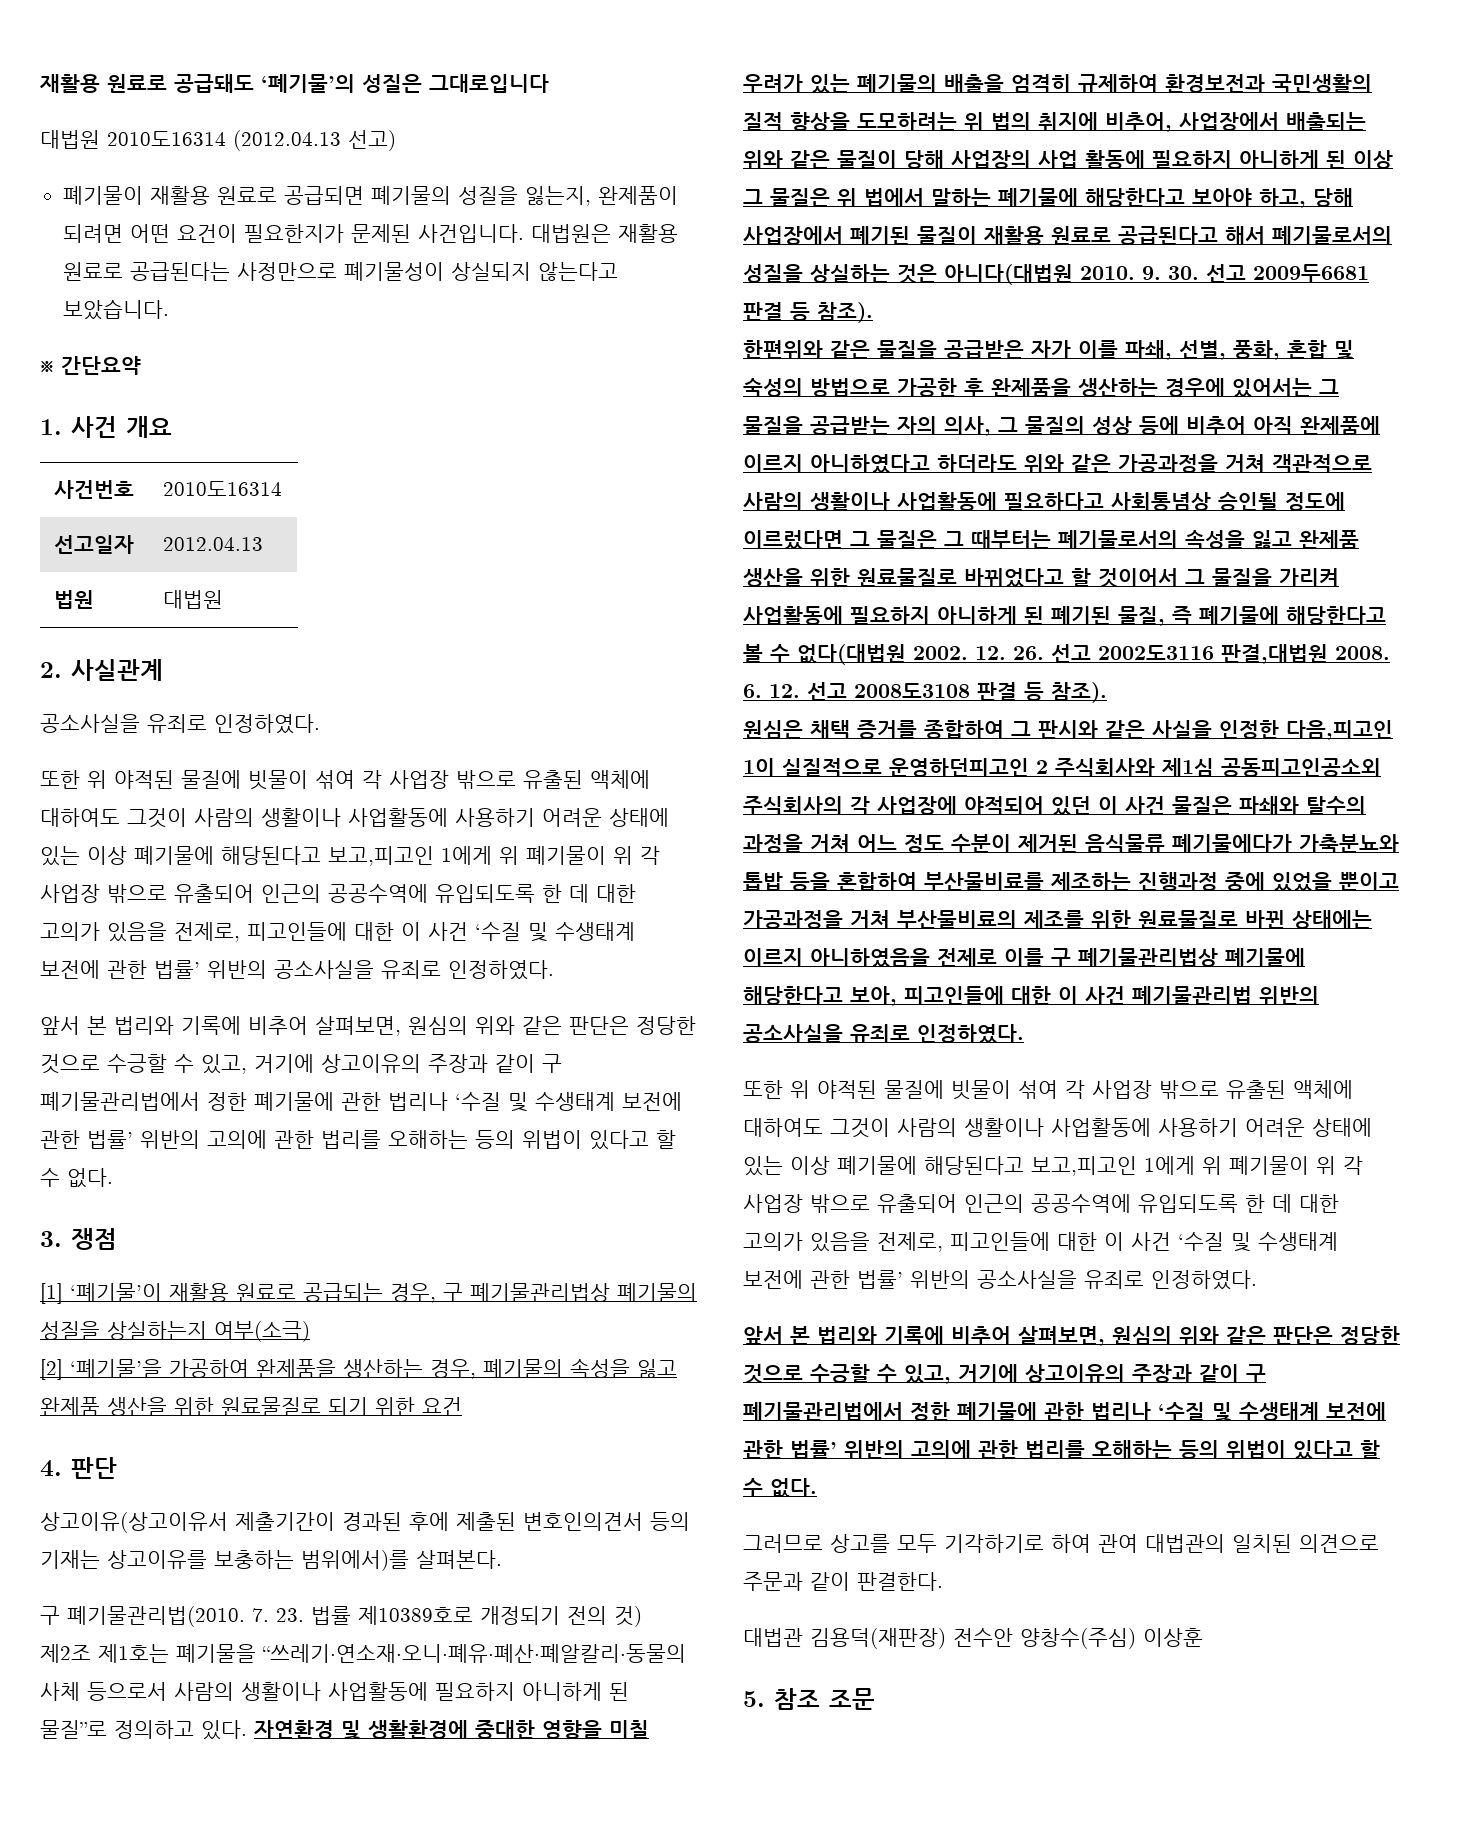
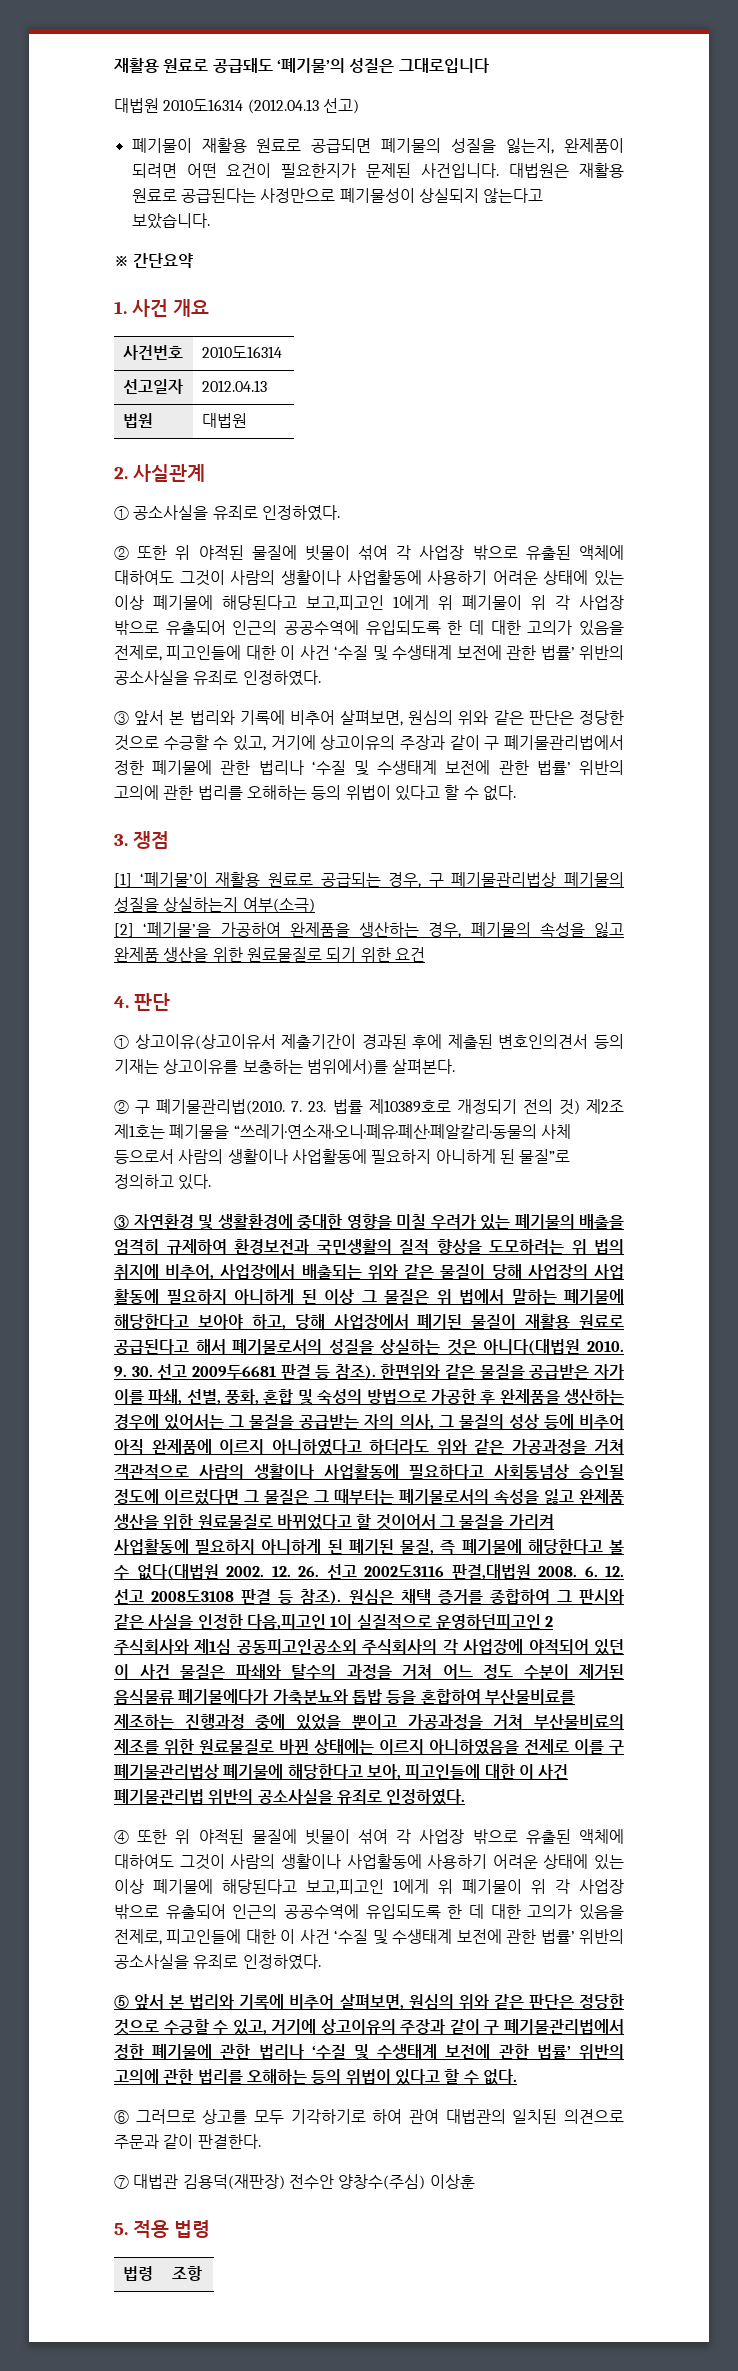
[40,714,320,734] 공소사실을 유죄로 인정하였다. // -> [114,505,340,521] [114,546,129,560] ① 공소사실을 유죄로 인정하였다. // ②
(554, 970) none -> [114,711,129,725] ③
(117, 1468) none -> [114,1035,129,1049] ①
(502, 1559) none -> [114,1100,129,1114] ②
(247, 1730) none -> [114,1215,129,1229] // ③
(873, 312) // -> (376, 1372) none
(1107, 692) // -> (342, 1597) none
(1024, 1034) none -> [114,1830,129,1844] ④
(1257, 1280) none -> [114,1995,129,2009] ⑤
(817, 1488) none -> [114,2110,129,2124] ⑥
(943, 1581) none -> [114,2175,129,2189] ⑦
[774,1688,875,1710] 참조 조문 -> [132,2220,210,2238] [123,2266,154,2281] [172,2266,203,2281] 적용 법령 // 법령 | 조항

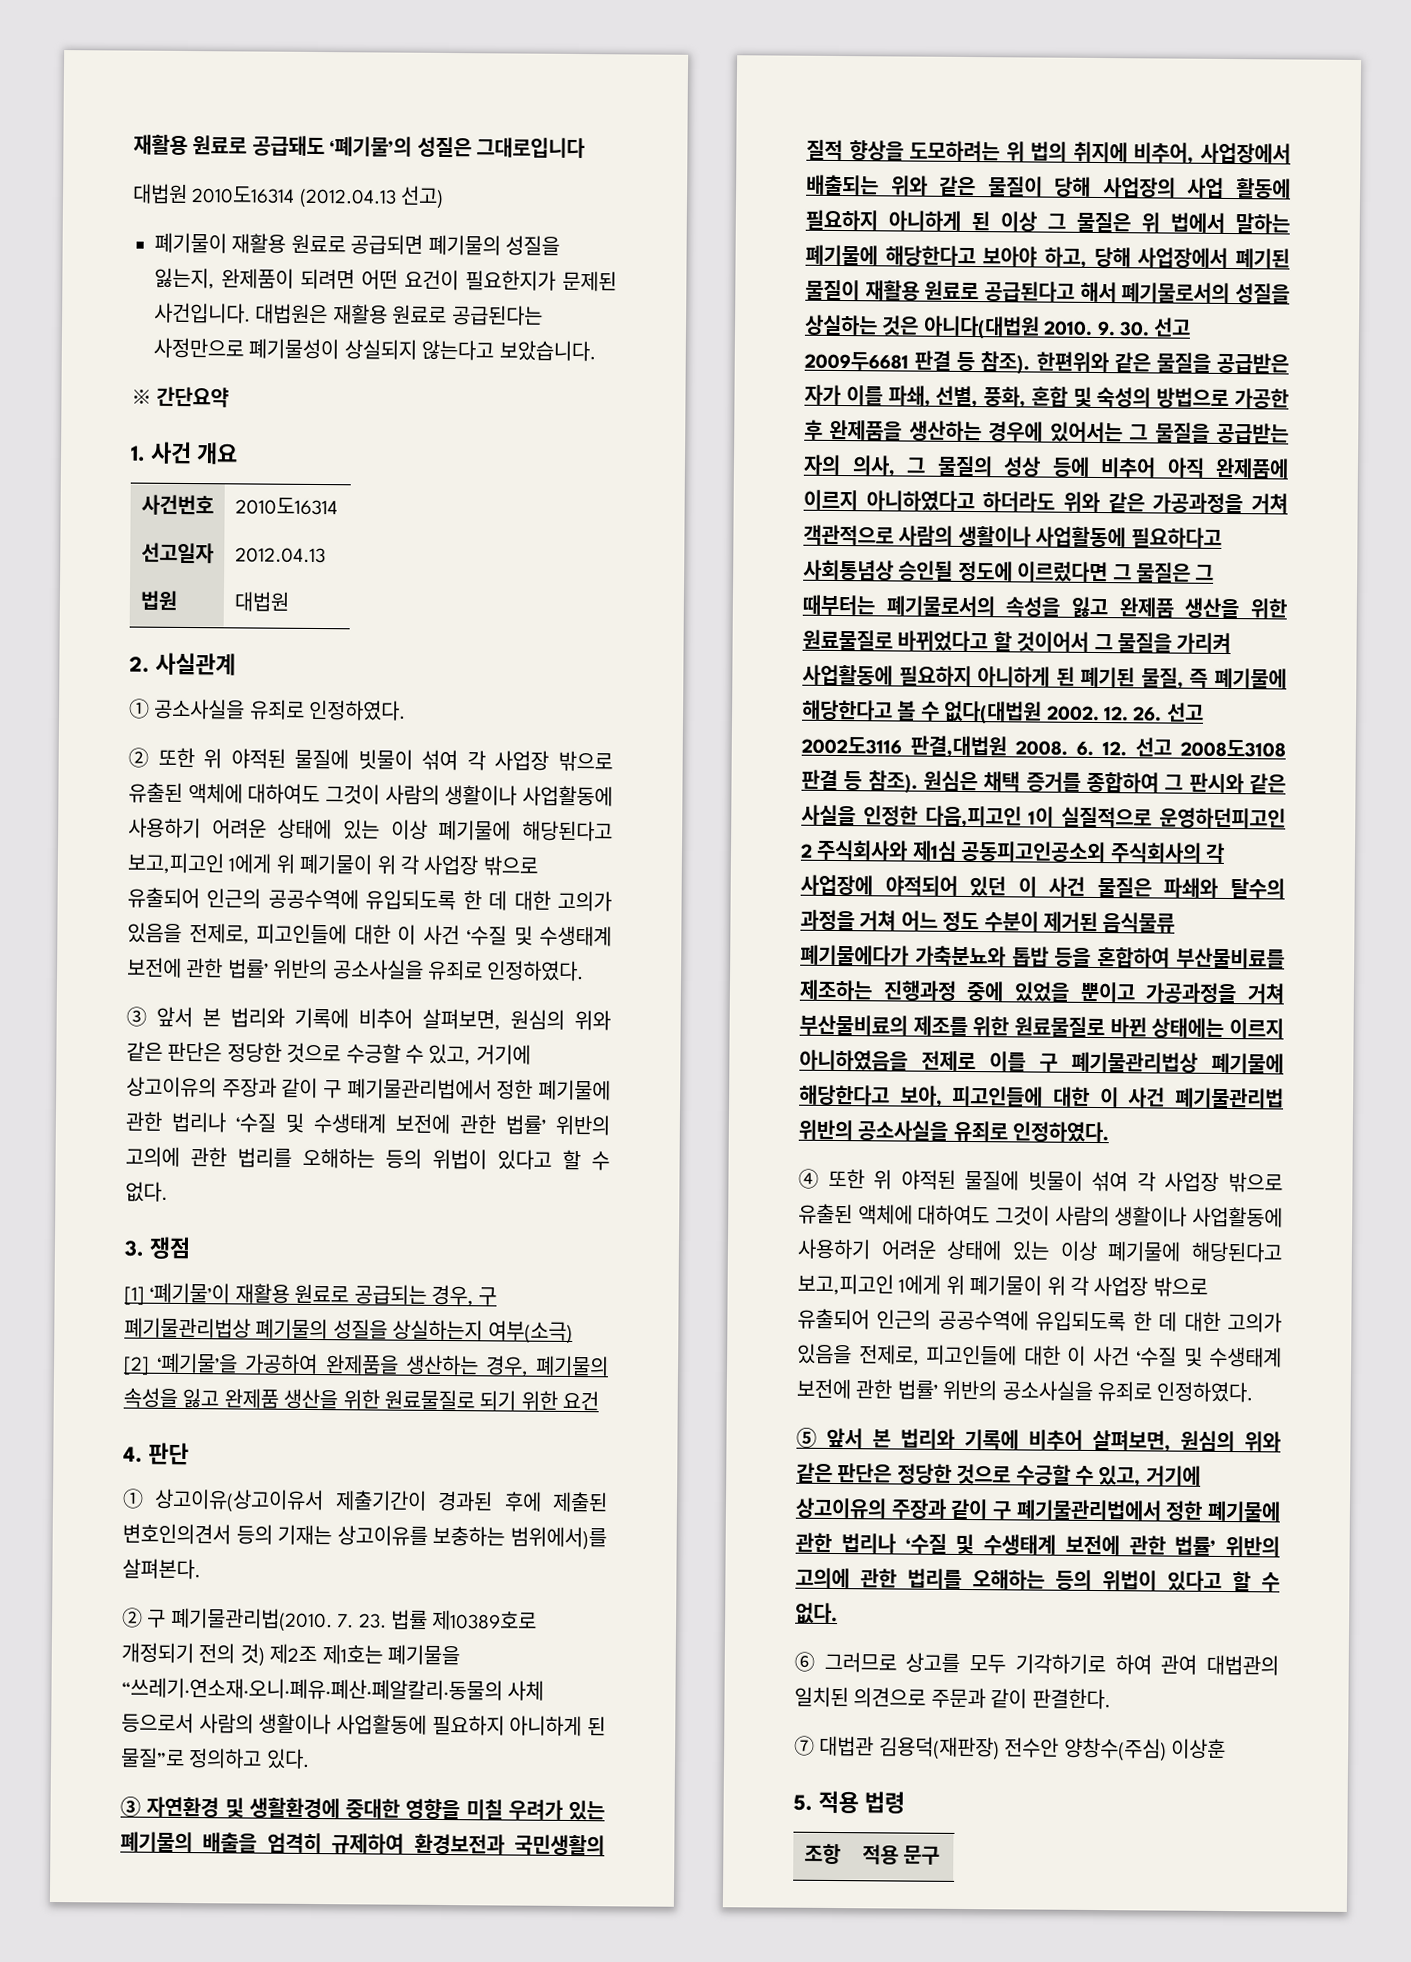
[123,2266,154,2281] [172,2266,203,2281] 법령 | 조항 -> [803,1843,841,1865] [861,1844,941,1865] 조항 | 적용 문구

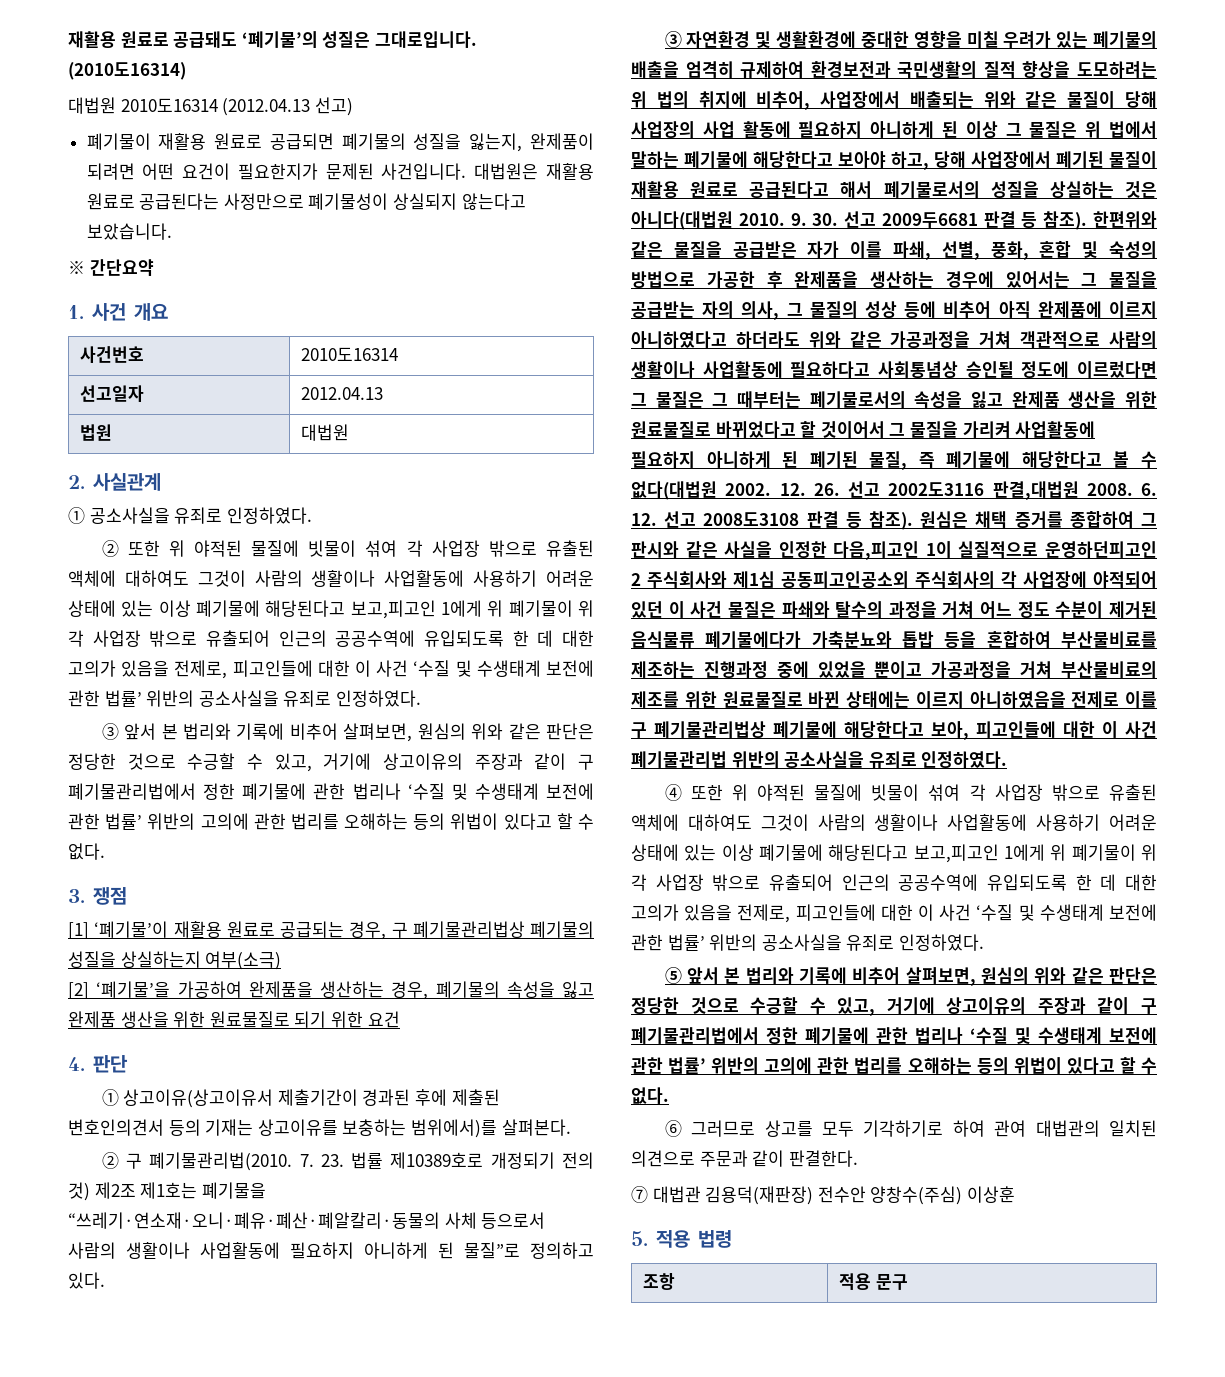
[476,137,585,159] 그대로입니다 -> [374,31,477,48] [68,62,186,80] 그대로입니다. (2010도16314)

